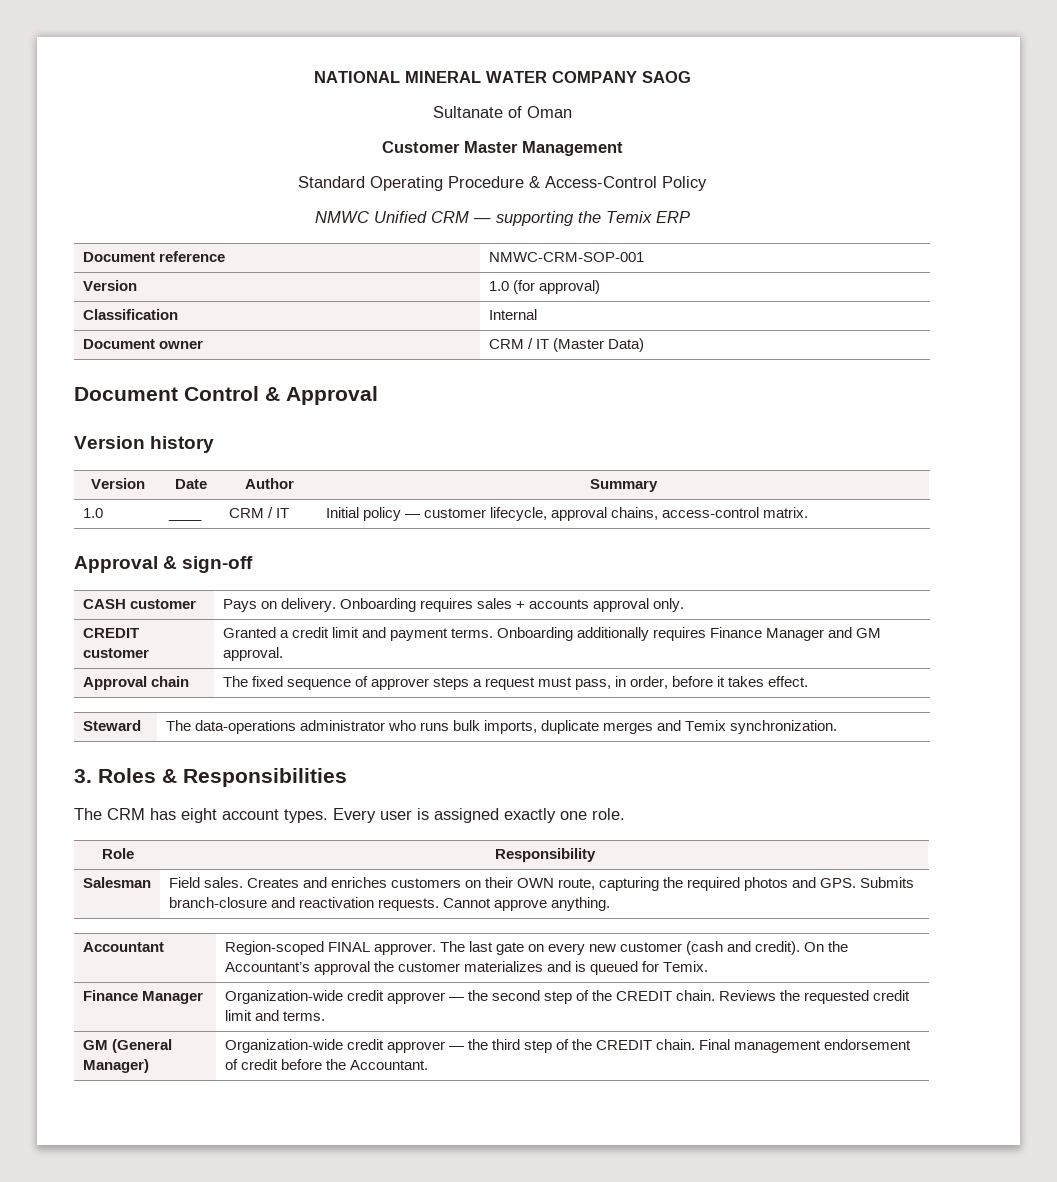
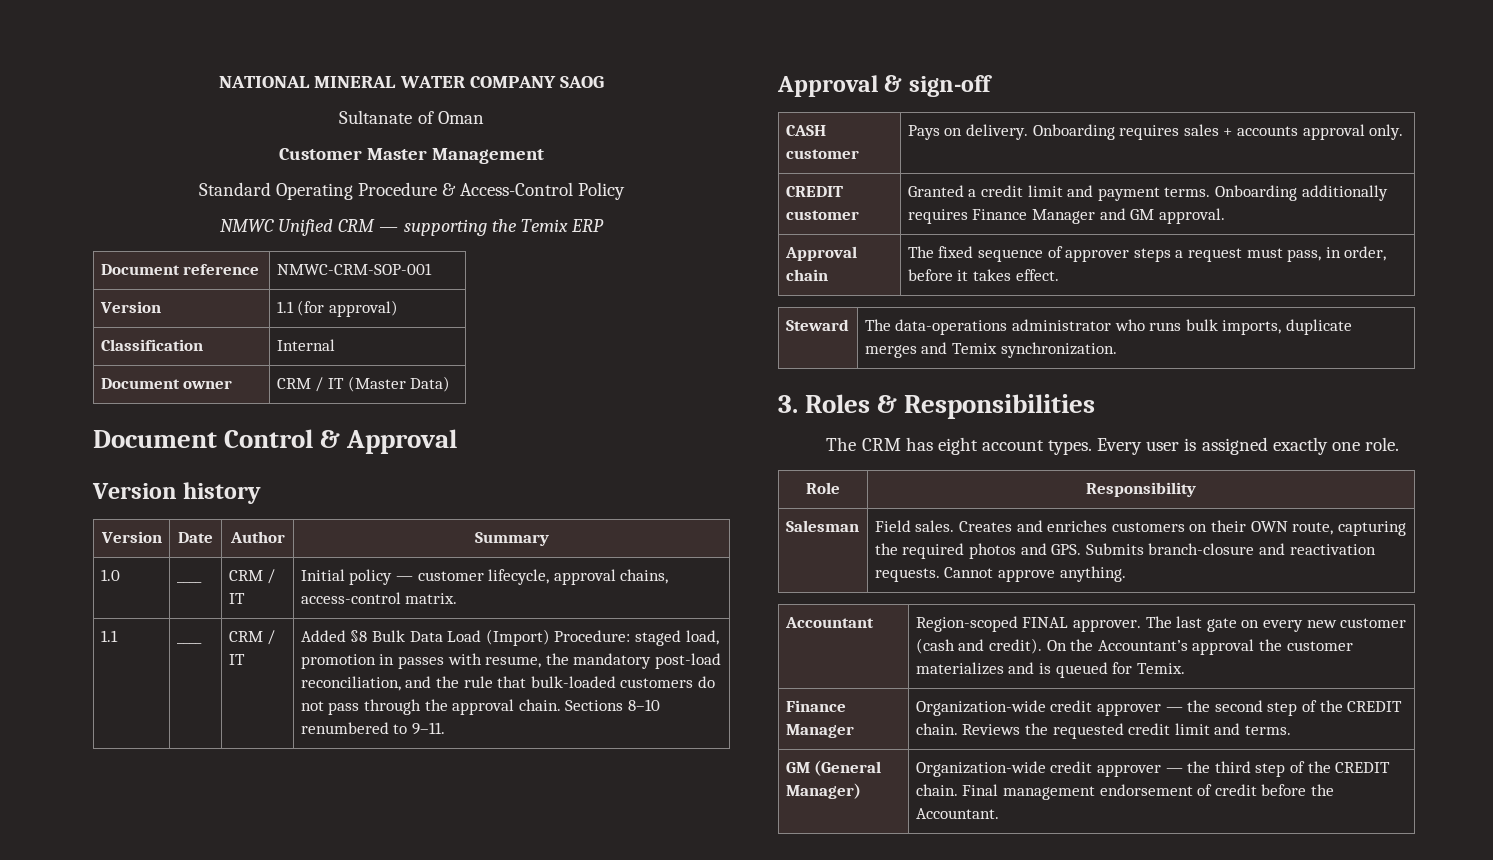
[488,281,509,291] 1.0 -> [276,301,294,313] 1.1
(808, 512) none -> [100,630,118,642] [176,642,202,644] [228,630,276,645] [228,654,245,665] [300,629,719,646] [300,653,721,669] [300,676,715,691] [300,699,660,715] [300,722,446,735] // 1.1 | ____ | CRM / IT | Added §8 Bulk Data Load (Import) Procedure: staged load, promotion in passes with resume, the mandatory post-load reconciliation, and the rule that bulk-loaded customers do not pass through the approval chain. Sections 8–10 renumbered to 9–11.

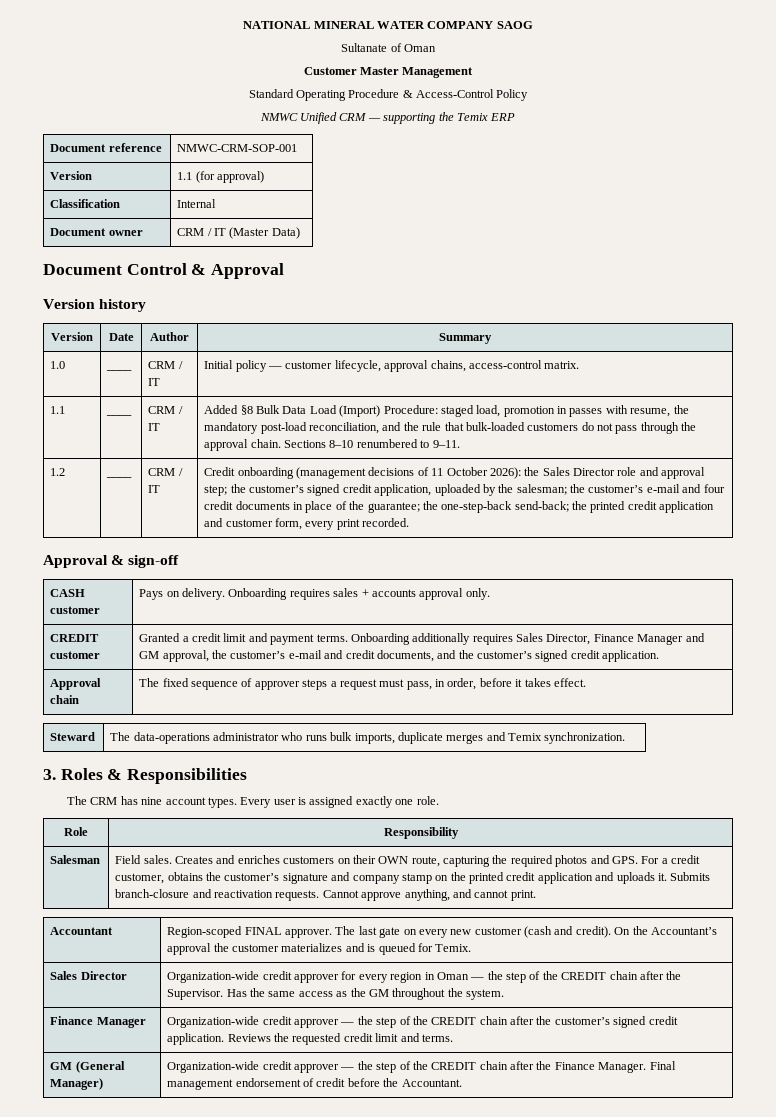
(446, 728) none -> [50,468,66,476] [106,476,133,478] [148,468,183,476] [148,485,161,493] [204,467,706,479] [204,484,725,496] [204,501,715,513] [204,518,410,530] // 1.2 | ____ | CRM / IT | Credit onboarding (management decisions of 11 October 2026): the Sales Director role and approval step; the customer’s signed credit application, uploaded by the salesman; the customer’s e-mail and four credit documents in place of the guarantee; the one-step-back send-back; the printed credit application and customer form, every print recorded.
(968, 216) none -> [516,633,591,645] Sales Director,
[1158,208,1225,224] approval. -> [162,650,660,662] approval, the customer’s e-mail and credit documents, and the customer’s signed credit application.
[937,437,978,455] eight -> [141,797,163,805] nine
(1082, 549) none -> [641,855,701,864] [115,872,667,884] For a credit customer, obtains the customer’s signature and company stamp on the printed credit application and uploads it.
[1059,566,1126,582] anything. -> [404,889,536,901] anything, and cannot print.
(1185, 668) none -> [50,971,127,980] [167,971,682,983] [167,988,505,1000] // Sales Director | Organization-wide credit approver for every region in Oman — the step of the CREDIT chain after the Supervisor. Has the same access as the GM throughout the system.
[1214,700,1403,716] [915,723,958,735] second step of the CREDIT chain. -> [376,1016,678,1028] [167,1033,225,1045] step of the CREDIT chain after the customer’s signed credit application.
[1214,761,1391,777] [915,784,958,796] third step of the CREDIT chain. -> [376,1061,647,1073] step of the CREDIT chain after the Finance Manager.

